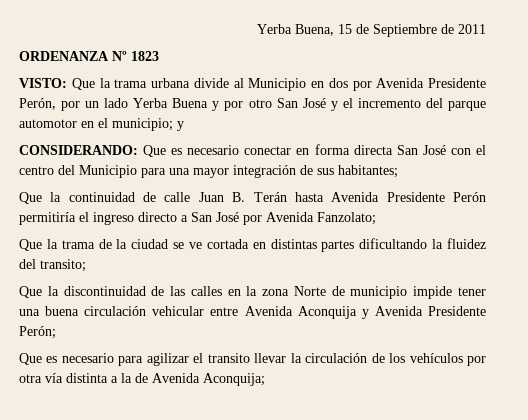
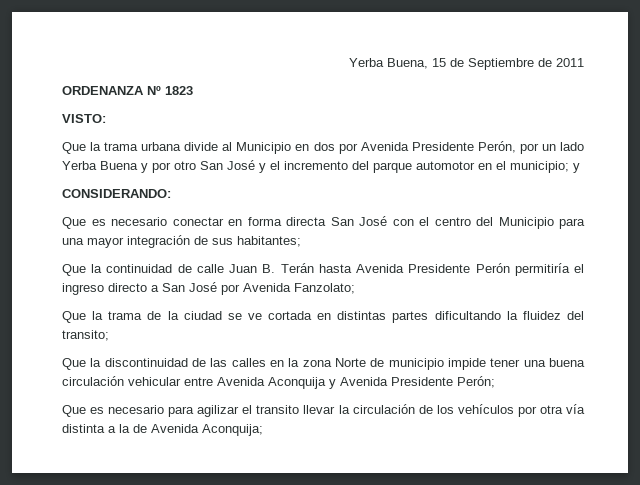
(67, 83) none -> (106, 118) //
(138, 150) none -> (171, 193) //

